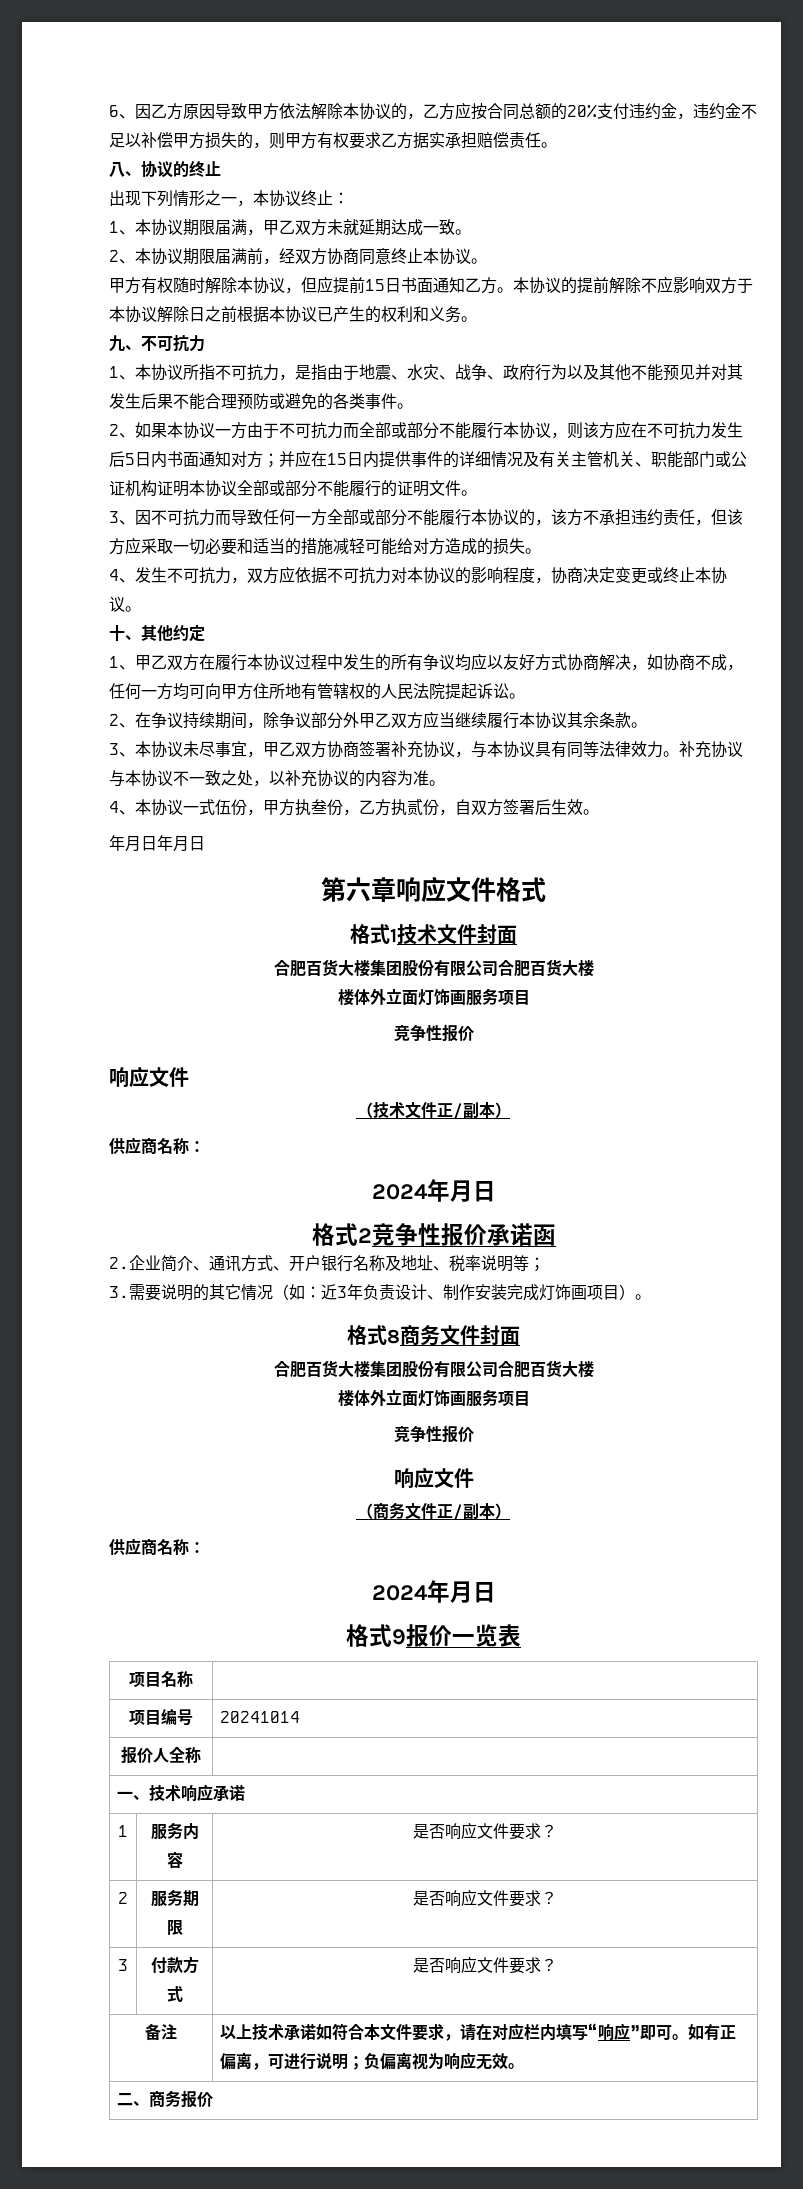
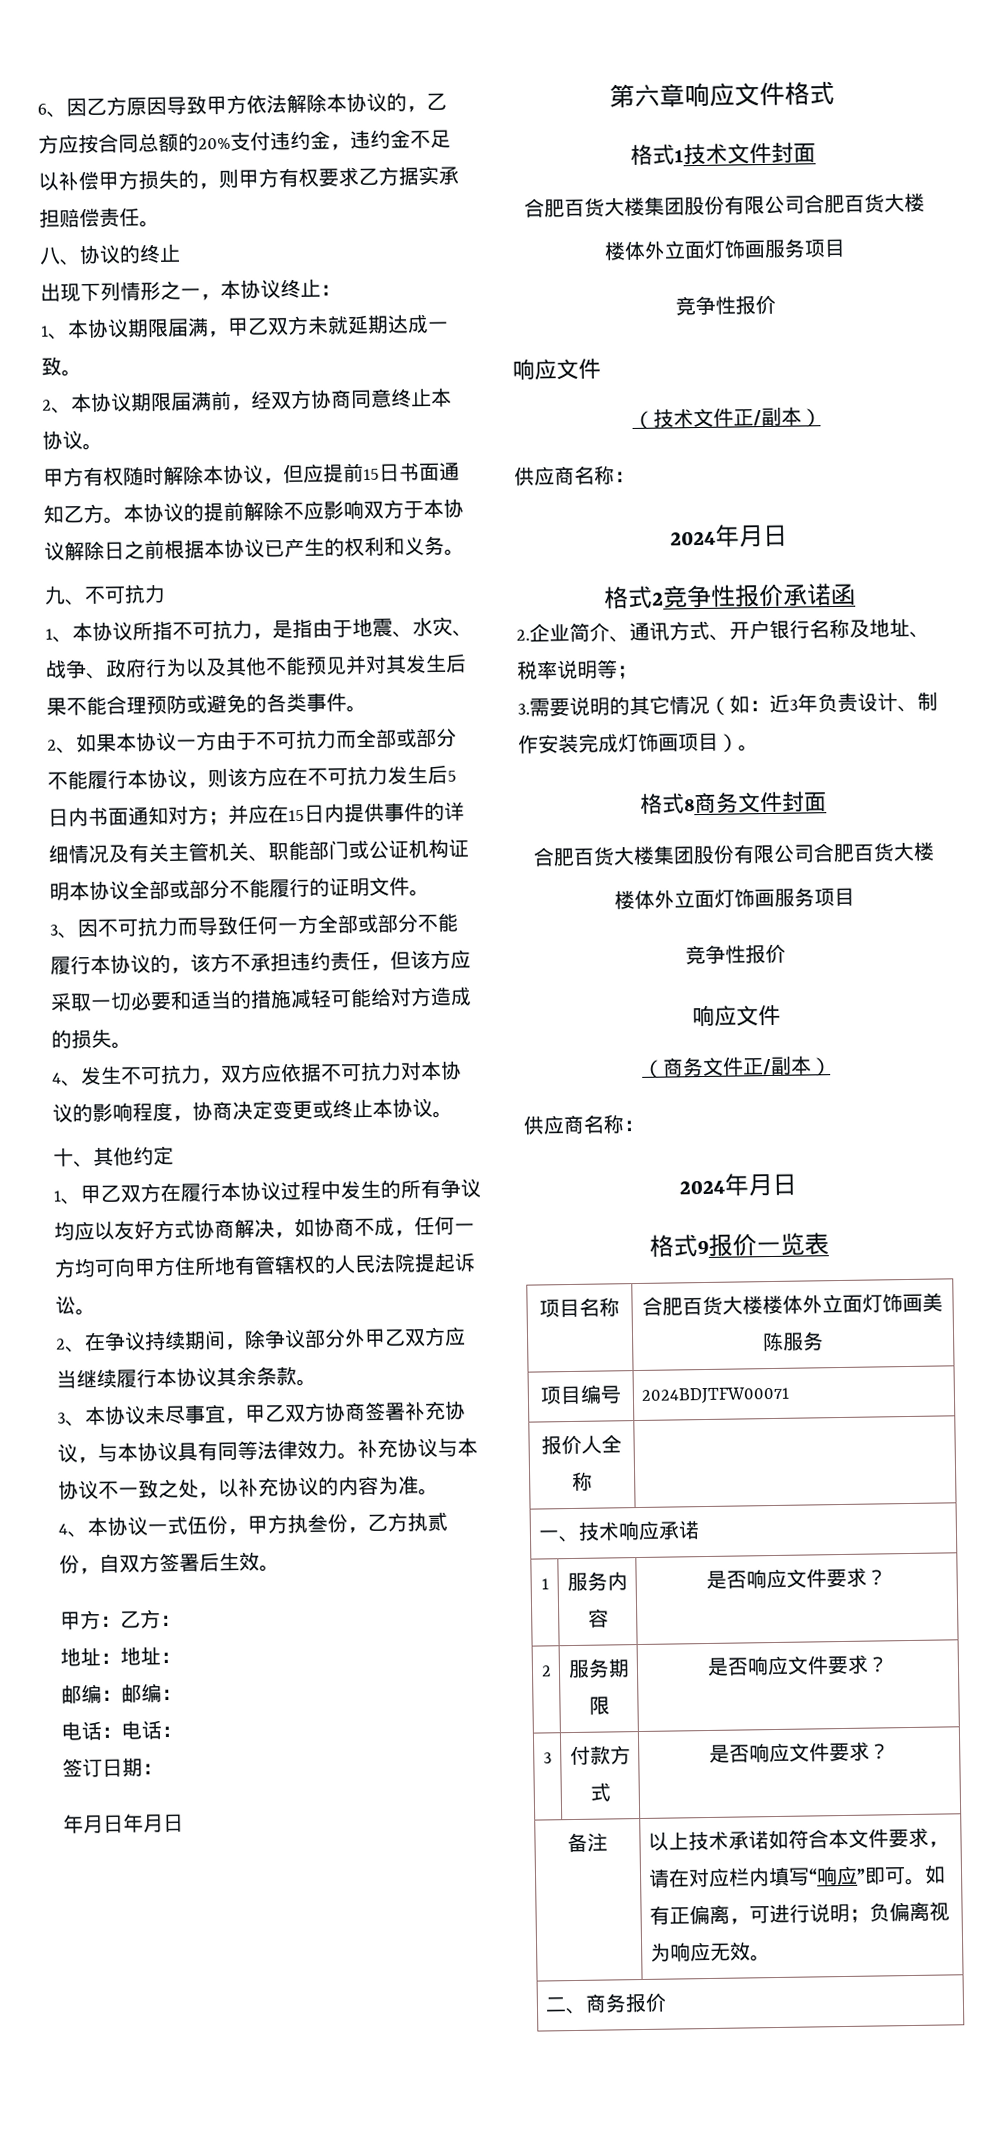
(599, 812) none -> [60,1609,181,1630] [60,1646,181,1667] [61,1683,182,1704] [61,1720,182,1741] [62,1757,163,1778] // 甲方：乙方： // 地址：地址： // 邮编：邮编： // 电话：电话： // 签订日期：
(193, 1679) none -> [642,1292,943,1317] [762,1331,824,1352] 合肥百货大楼楼体外立面灯饰画美陈服务
[220,1711,301,1723] 20241014 -> [640,1386,790,1404] 2024BDJTFW00071

